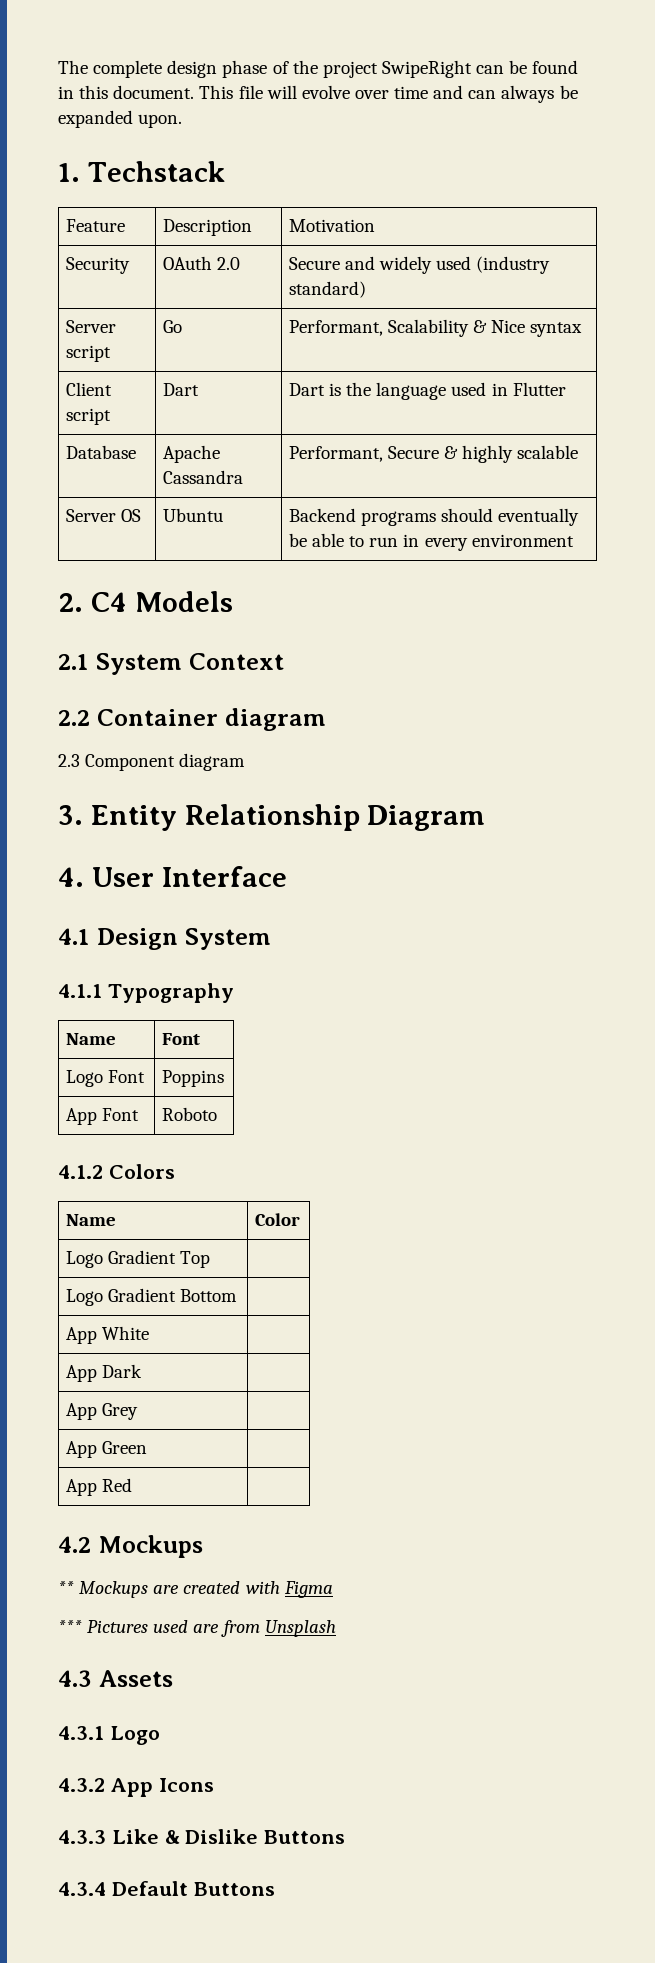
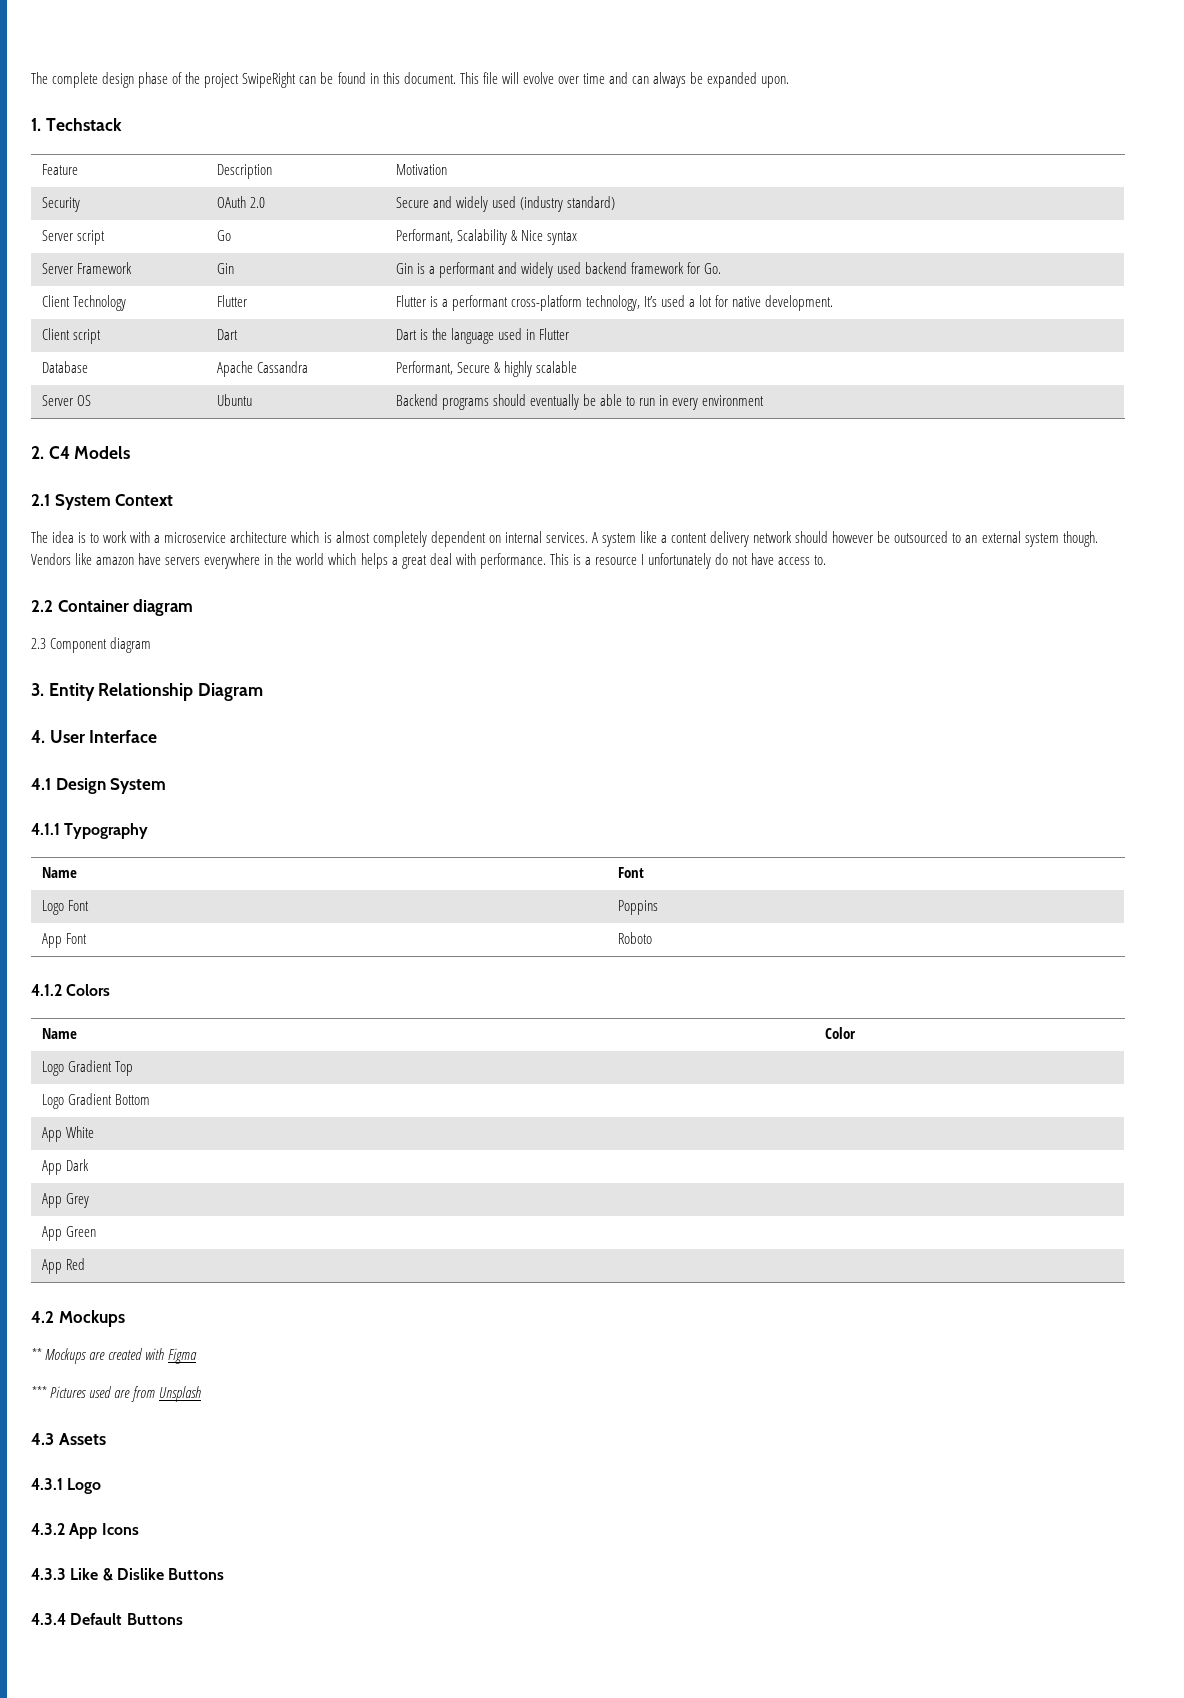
(583, 329) none -> [41,262,132,274] [216,263,234,274] [395,262,722,278] [41,295,126,311] [216,295,247,307] [395,295,834,311] // Server Framework | Gin | Gin is a performant and widely used backend framework for Go. // Client Technology | Flutter | Flutter is a performant cross-platform technology, It’s used a lot for native development.
(284, 661) none -> [31,531,1098,547] [31,553,827,569] // The idea is to work with a microservice architecture which is almost completely dependent on internal services. A system like a content delivery network should however be outsourced to an external system though. Vendors like amazon have servers everywhere in the world which helps a great deal with performance. This is a resource I unfortunately do not have access to.

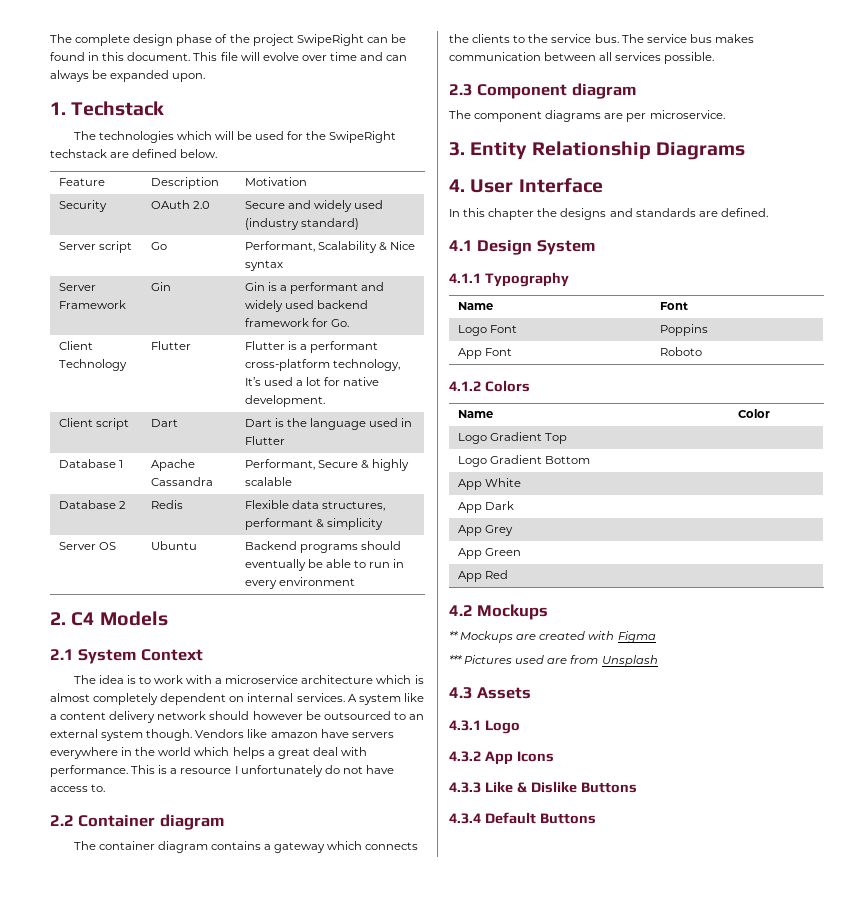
(122, 124) none -> [73,131,397,143] [50,149,218,158] // The technologies which will be used for the SwipeRight techstack are defined below.
(88, 367) none -> [118,460,123,468] 1
(578, 367) none -> [58,500,126,509] [150,500,183,509] [244,500,386,511] [244,518,384,530] // Database 2 | Redis | Flexible data structures, performant & simplicity
[31,637,152,653] 2.3 Component diagram -> [73,841,419,853] [449,34,754,43] [449,52,715,64] [449,83,636,99] [449,110,725,122] The container diagram contains a gateway which connects the clients to the service bus. The service bus makes communication between all services possible. // 2.3 Component diagram // The component diagrams are per microservice.
[198,683,264,701] Diagram -> [655,142,745,160] Diagrams
(158, 736) none -> [449,208,768,220] // In this chapter the designs and standards are defined.

